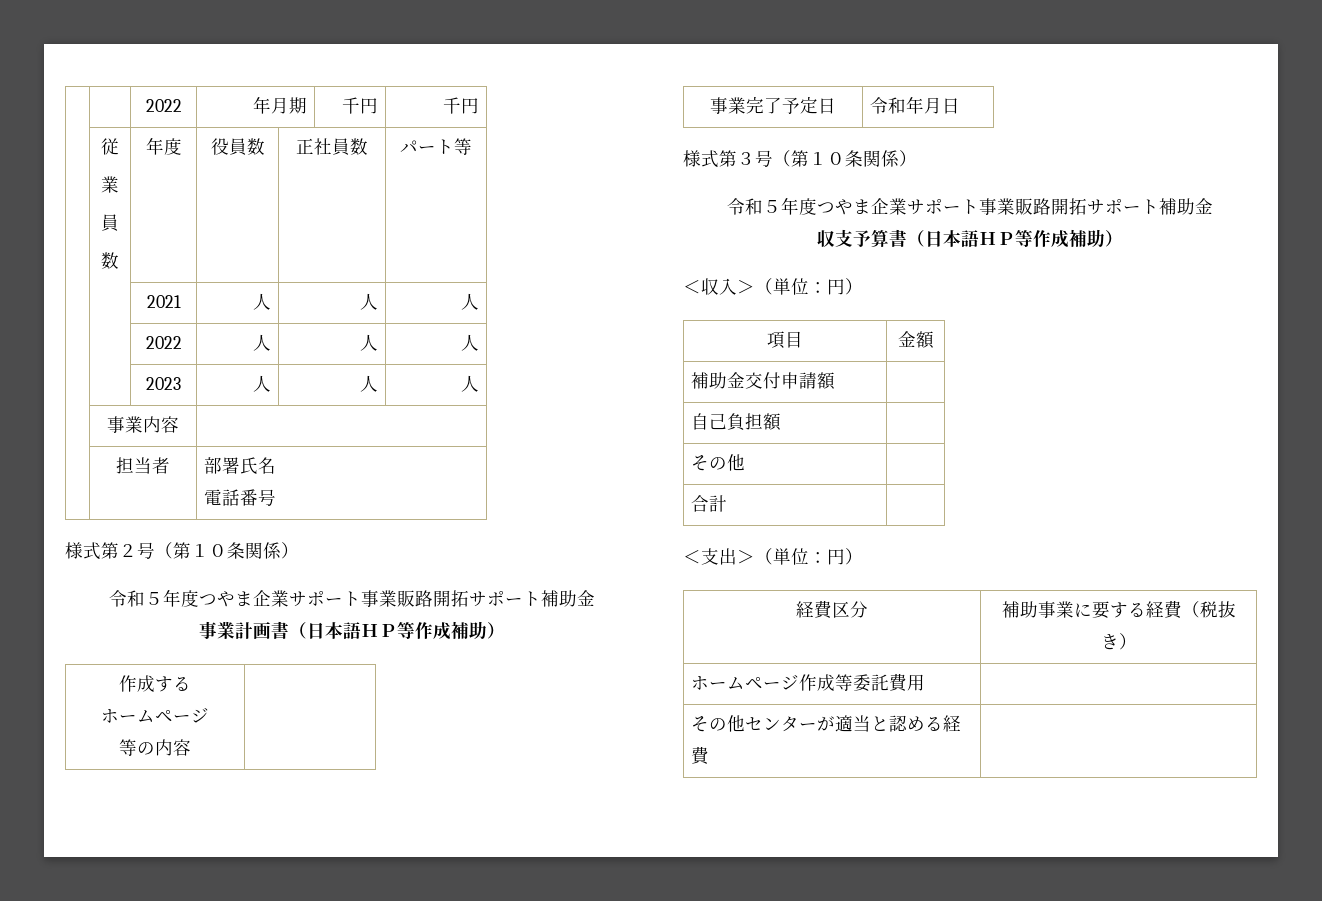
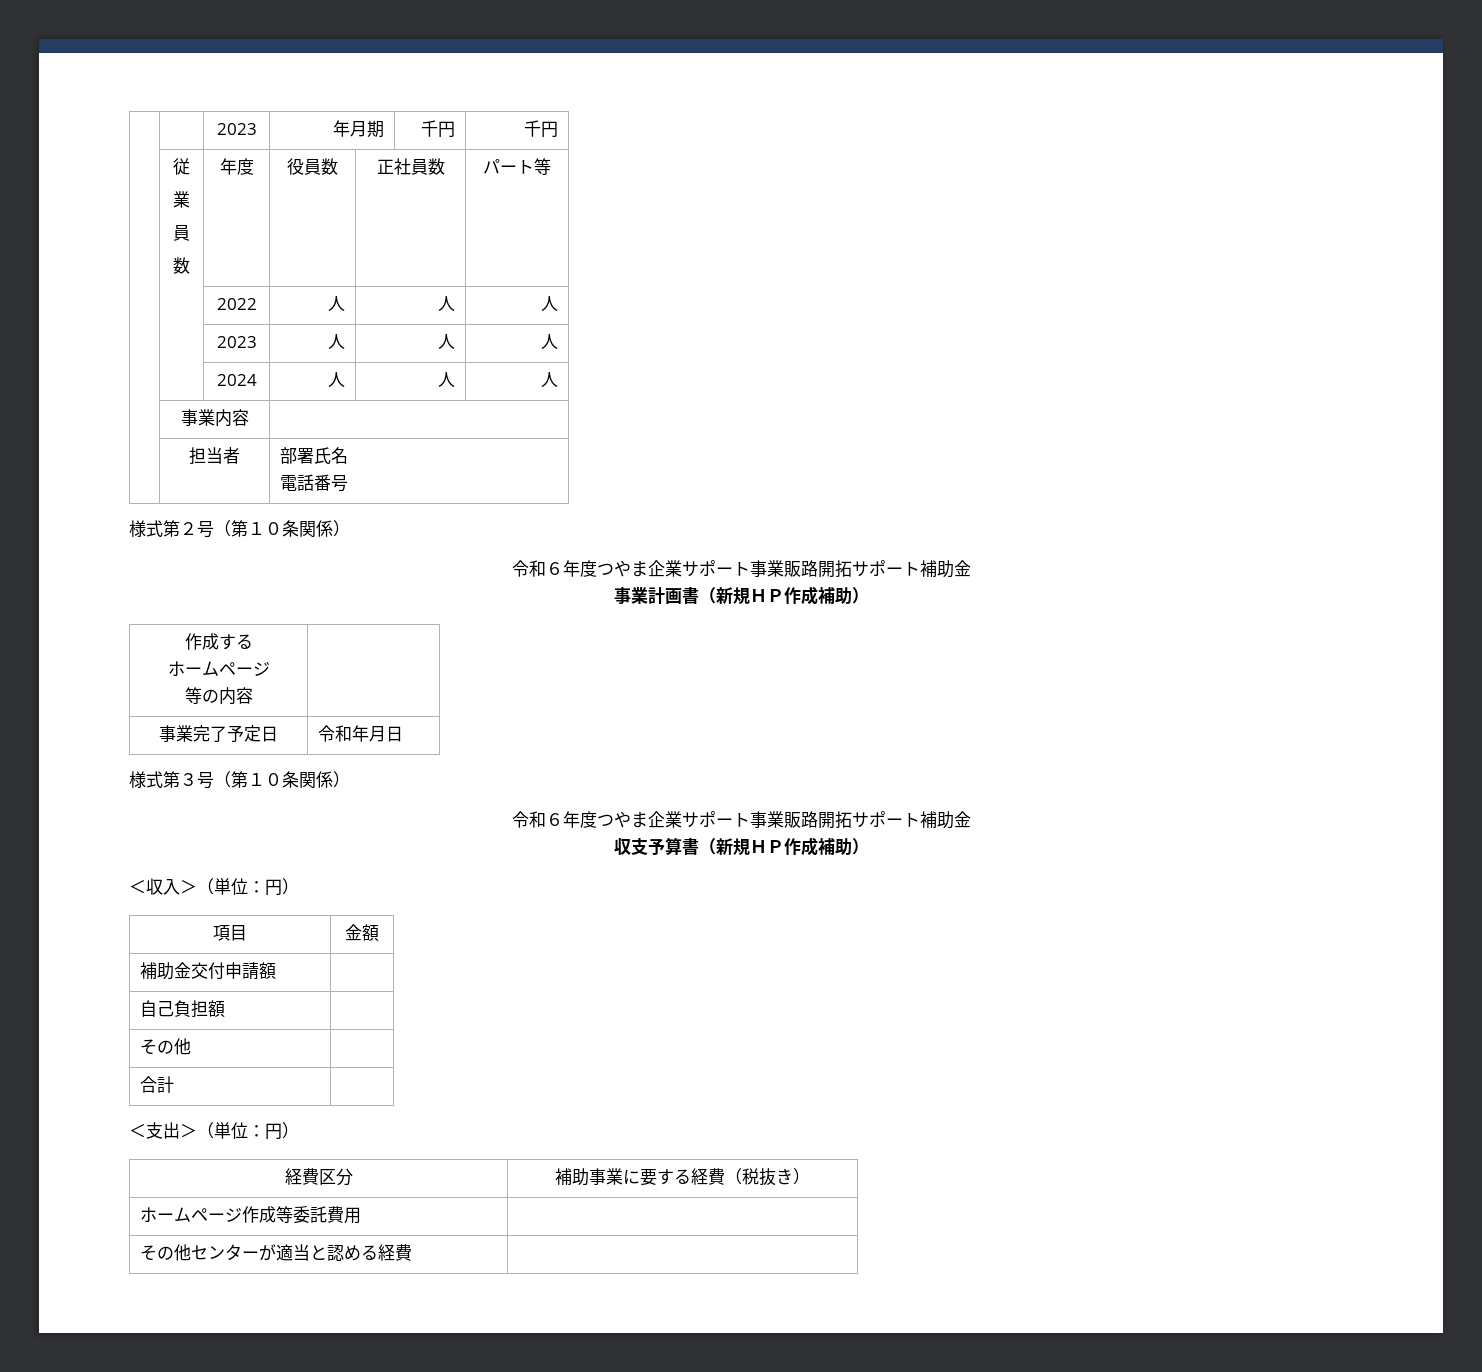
[145,99,182,112] | | 2022 -> [216,123,257,135] | | 2023
[146,295,181,308] [253,293,272,310] [360,293,379,310] [461,293,480,310] // | | 2021 | 人 | 人 | 人 -> (551, 166) none
(480, 383) none -> [216,374,257,386] [327,372,345,387] [437,372,455,387] [540,372,558,387] // | | 2024 | 人 | 人 | 人
[145,592,163,605] ５ -> [545,562,563,575] ６
[307,621,415,639] 日本語ＨＰ等 -> [715,587,784,605] 新規ＨＰ
[763,200,781,213] ５ -> [545,813,563,826] ６
[925,229,1033,247] 日本語ＨＰ等 -> [715,838,784,856] 新規ＨＰ

